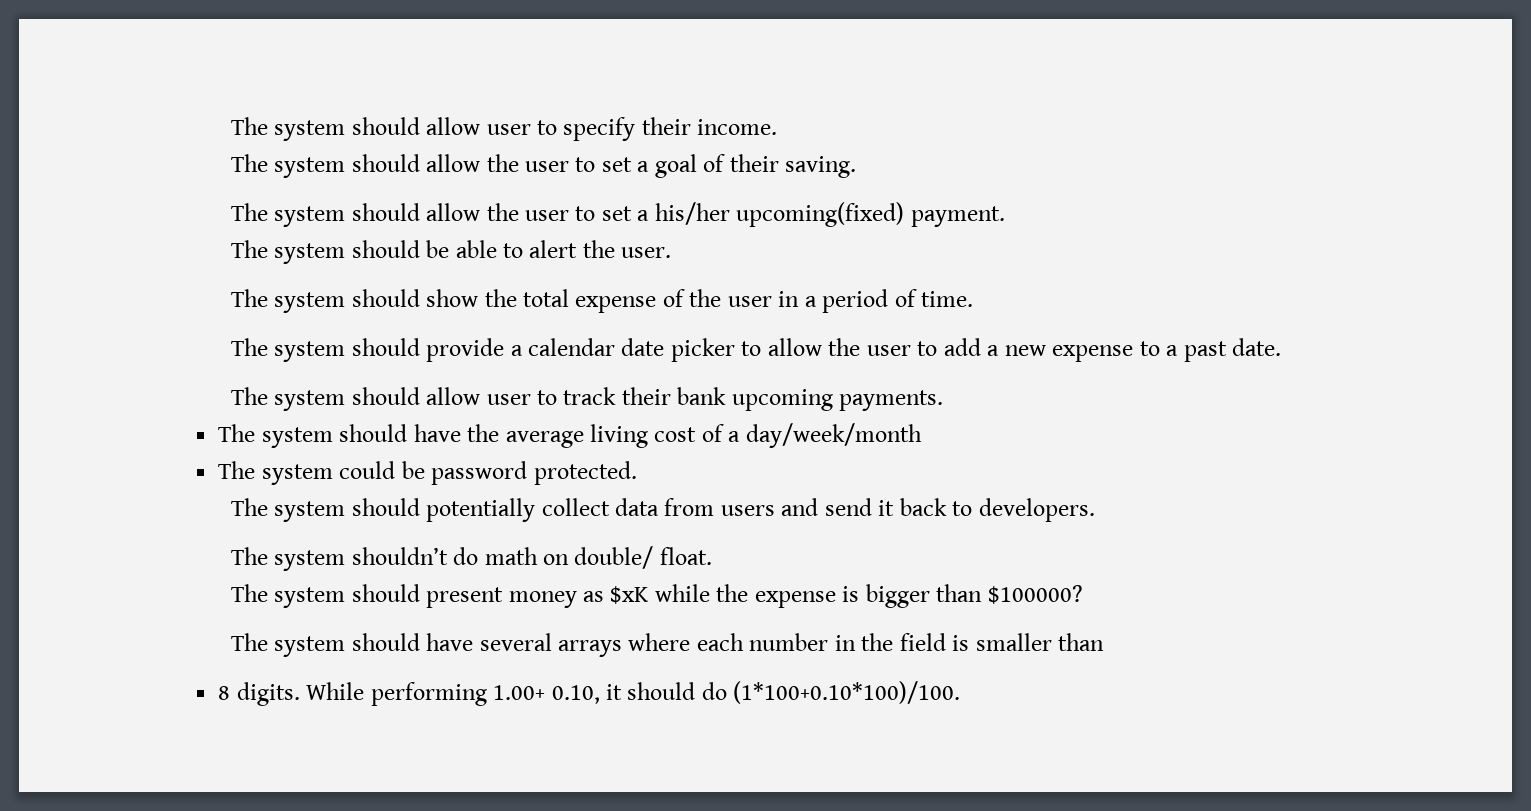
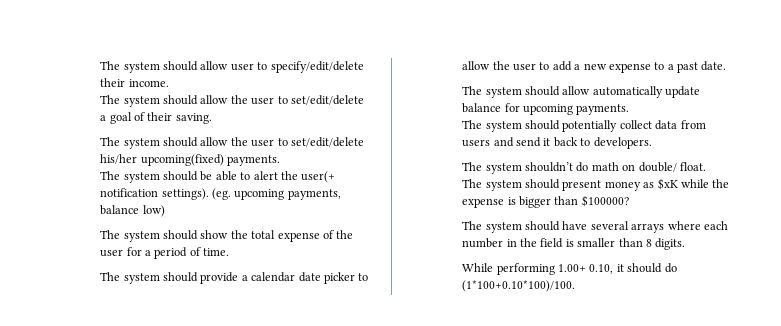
[230,117,636,141] The system should allow user to specify -> [100,61,364,73] The system should allow user to specify/edit/delete
[601,157,632,172] set -> [290,95,364,105] set/edit/delete
[601,206,650,221] set a -> [290,137,364,147] set/edit/delete
[910,206,1005,227] payment. -> [227,155,281,166] payments.
[621,247,672,258] user. -> [301,171,336,183] [100,188,341,200] [100,205,165,217] user(+ notification settings). (eg. upcoming payments, balance low)
[778,291,800,307] in -> [126,247,142,256] for
[486,387,944,411] [218,423,922,448] [218,461,637,485] user to track their bank upcoming payments. // The system should have the average living cost of a day/week/month // The system could be password protected. -> [592,86,701,98] [462,103,630,115] automatically update balance for upcoming payments.
(1105, 642) // -> (643, 242) none
(300, 694) none -> (686, 244) //

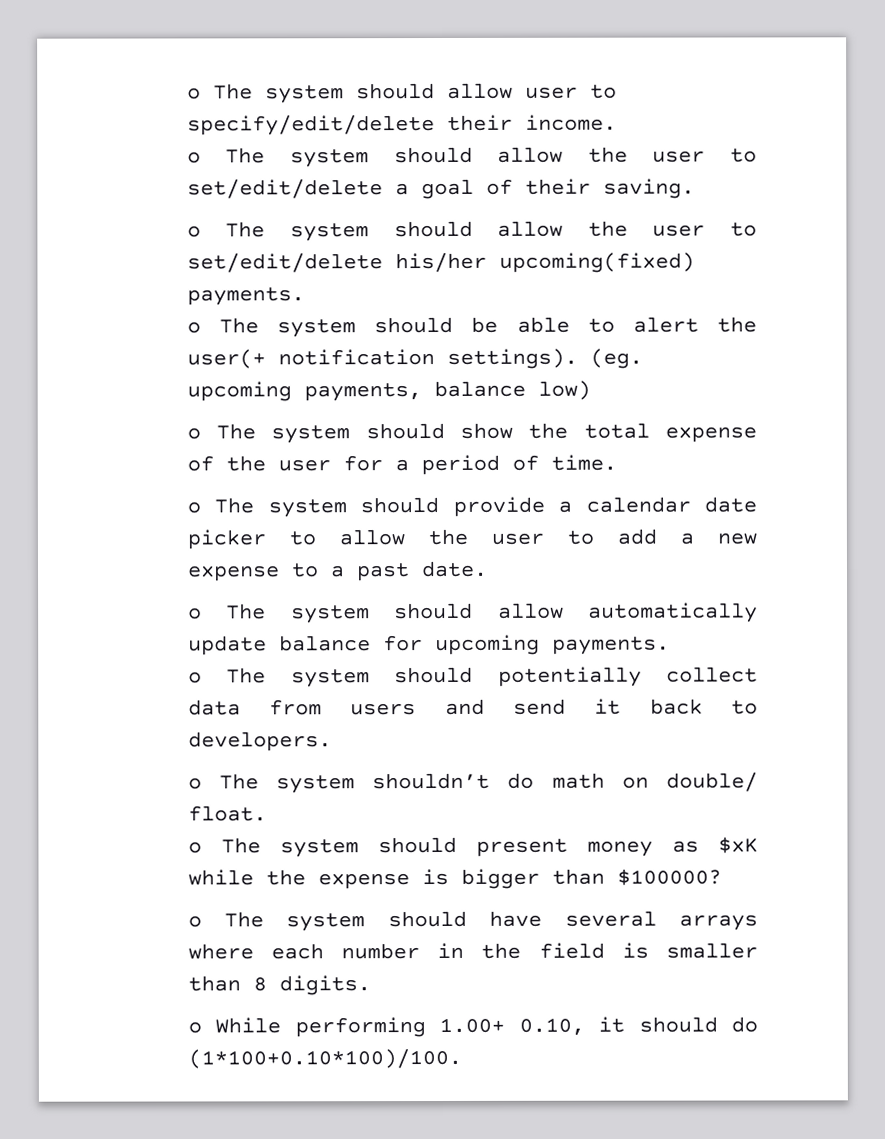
(100, 65) none -> [186,87,201,100] o
(169, 83) none -> [186,151,201,164] o
(212, 118) none -> [186,225,201,238] o
(281, 160) none -> [186,321,201,334] o
(165, 211) none -> [186,427,201,440] o
(230, 252) none -> [186,501,201,514] o
(727, 66) none -> [187,607,202,620] o
(630, 109) none -> [187,671,202,684] o
(652, 143) none -> [187,777,202,790] o
(706, 166) none -> [187,841,202,854] o
(629, 201) none -> [187,915,202,928] o
(686, 244) none -> [187,1021,202,1034] o

